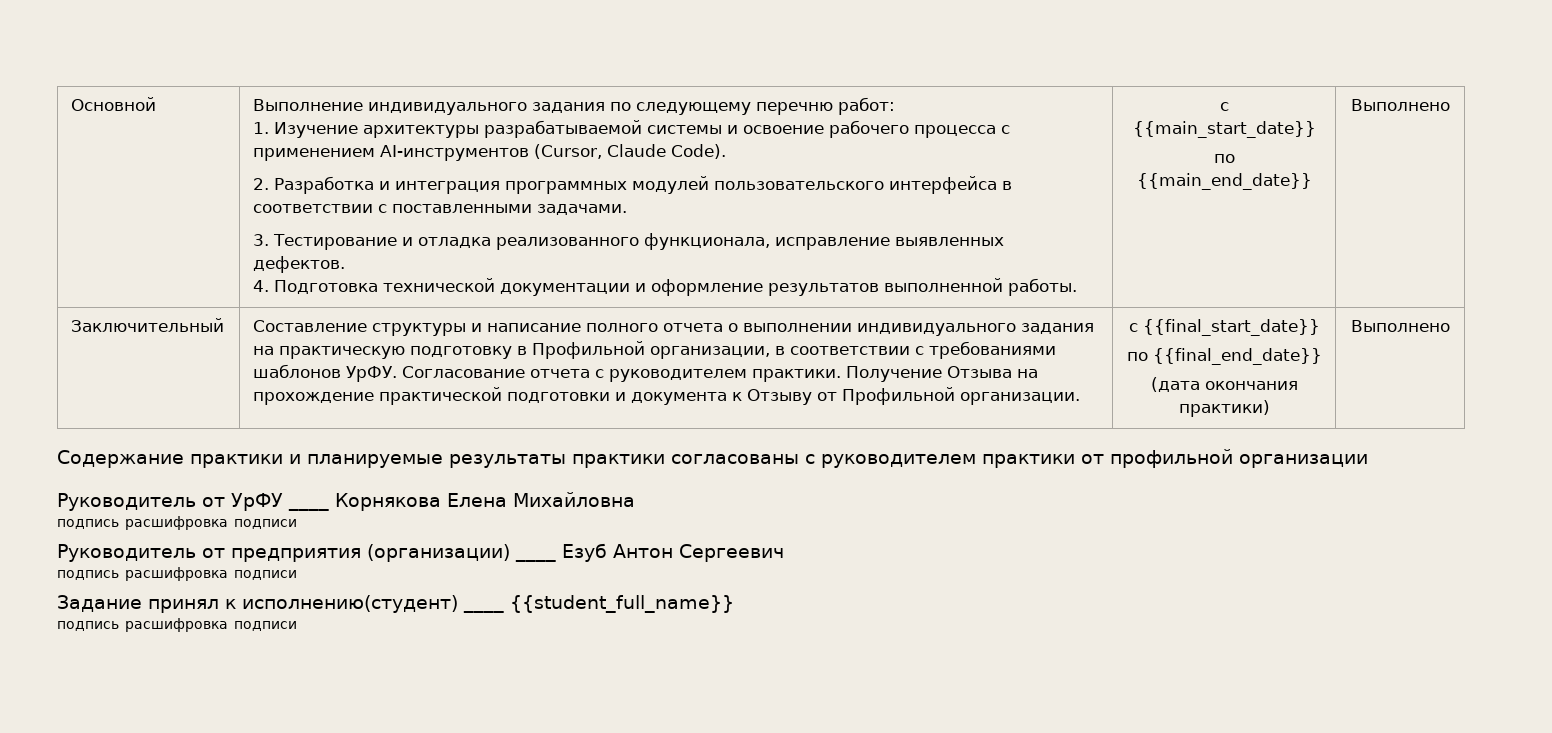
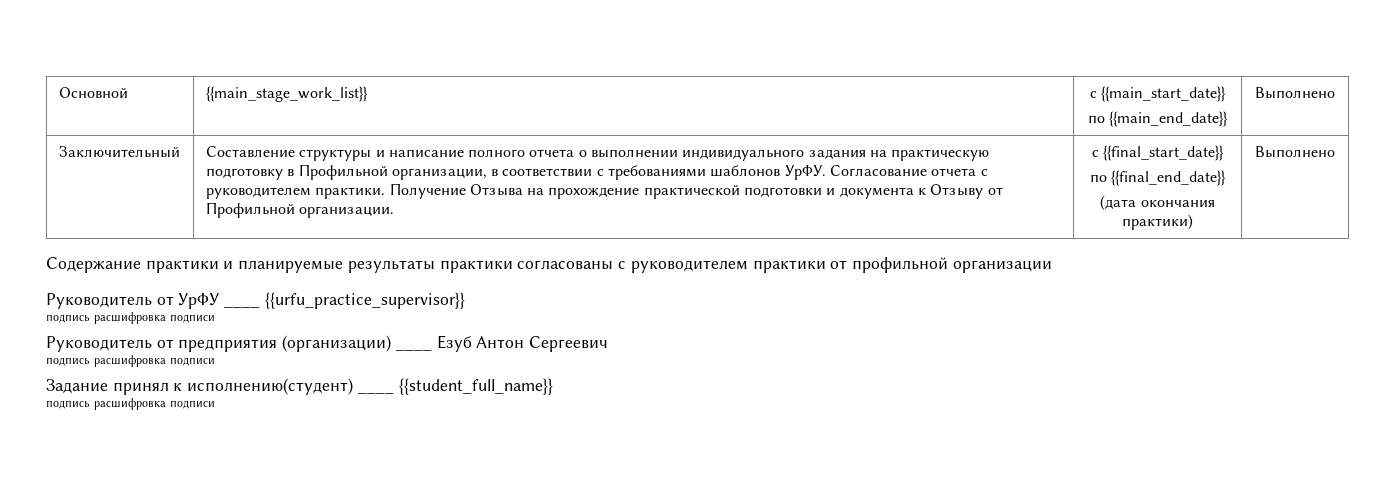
[253,97,896,115] [253,120,1011,138] [253,144,727,161] [253,176,1013,194] [253,204,628,215] [253,233,1005,250] [253,256,346,273] [253,278,1078,296] Выполнение индивидуального задания по следующему перечню работ: // 1. Изучение архитектуры разрабатываемой системы и освоение рабочего процесса с применением AI-инструментов (Cursor, Claude Code). // 2. Разработка и интеграция программных модулей пользовательского интерфейса в соответствии с поставленными задачами. // 3. Тестирование и отладка реализованного функционала, исправление выявленных дефектов. // 4. Подготовка технической документации и оформление результатов выполненной работы. -> [205,86,368,102] {{main_stage_work_list}}
[335,492,635,511] Корнякова Елена Михайловна -> [264,292,465,309] {{urfu_practice_supervisor}}

